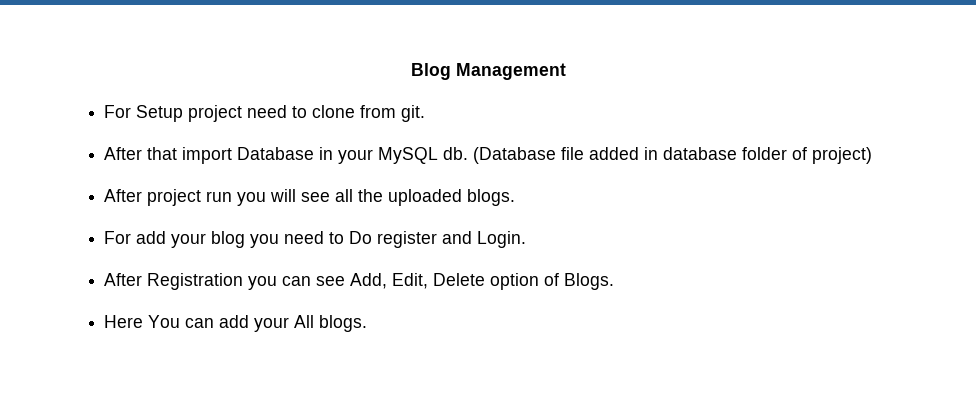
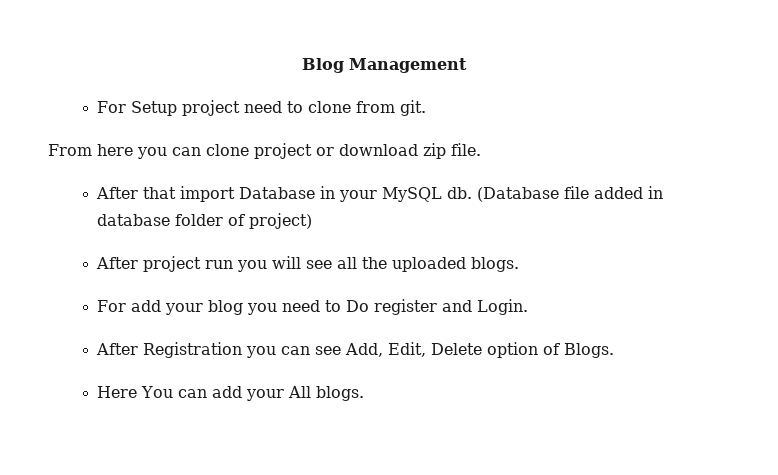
(426, 113) none -> [48,143,481,159] // From here you can clone project or download zip file.

